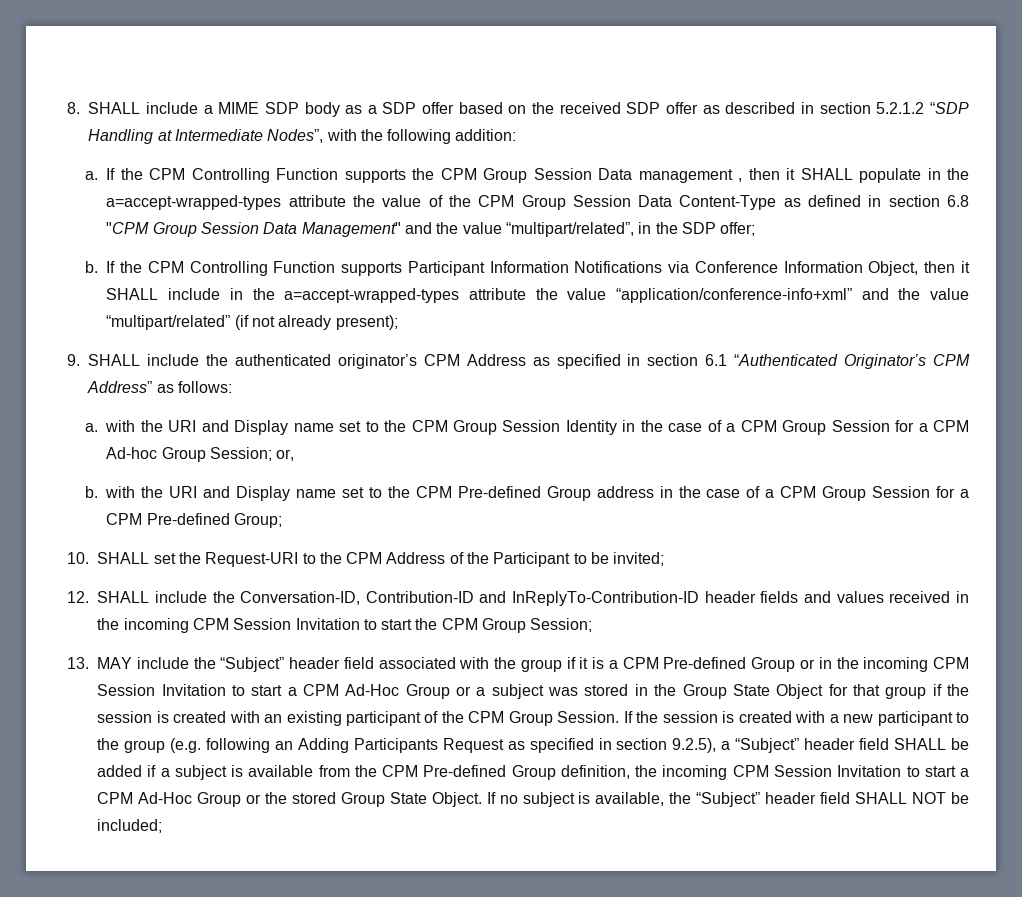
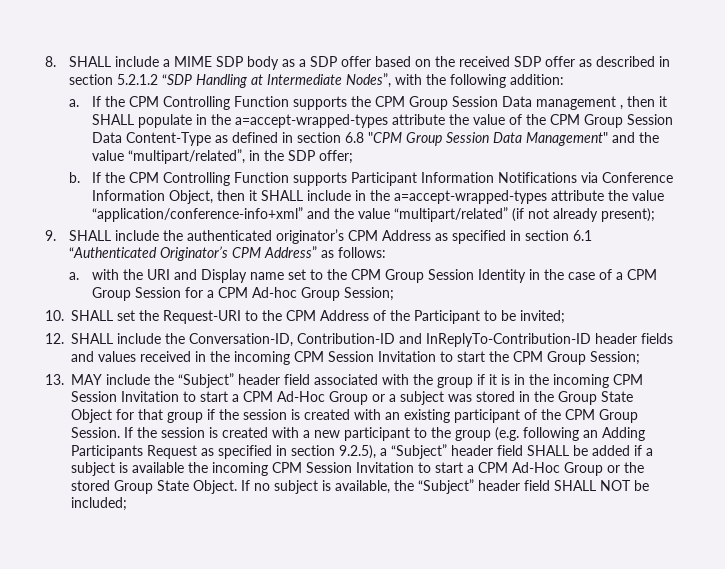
[276,449,295,461] [85,486,970,501] [106,513,283,528] or, // b. with the URI and Display name set to the CPM Pre-defined Group address in the case of a CPM Group Session for a CPM Pre-defined Group; -> (395, 294) none
[608,657,815,672] a CPM Pre-defined Group or -> (510, 379) none
[318,765,630,780] from the CPM Pre-defined Group definition, -> (184, 467) none

